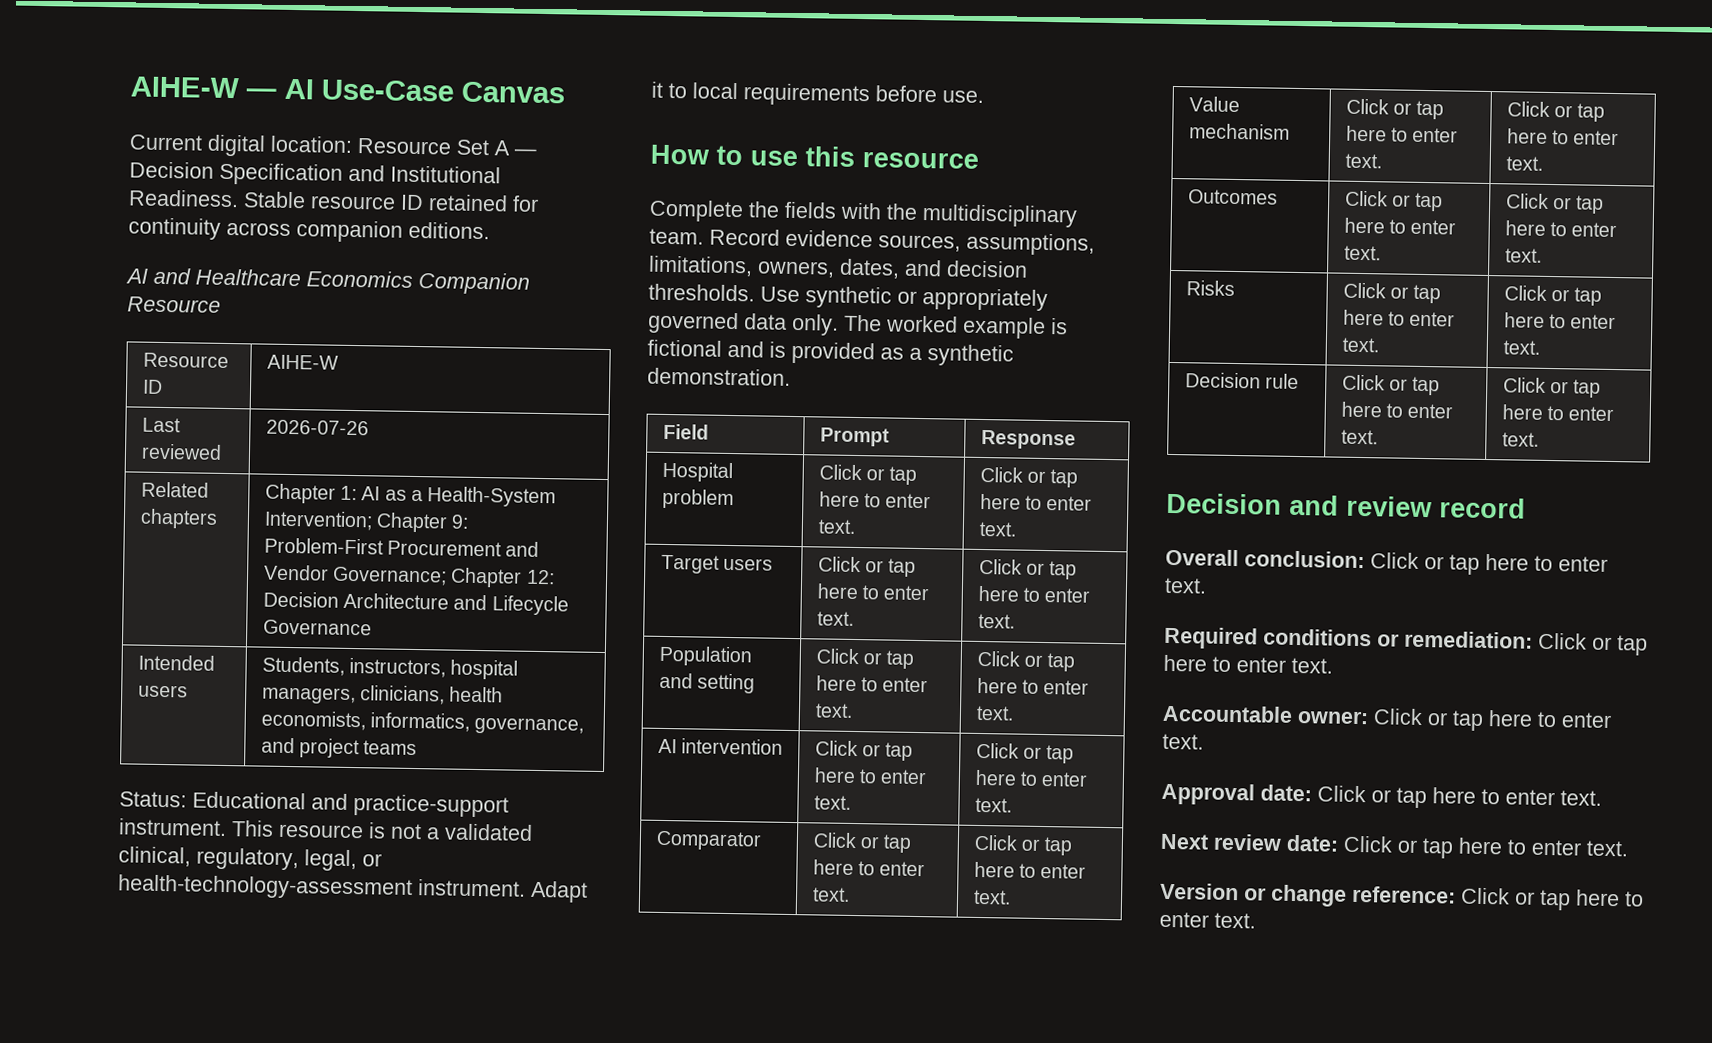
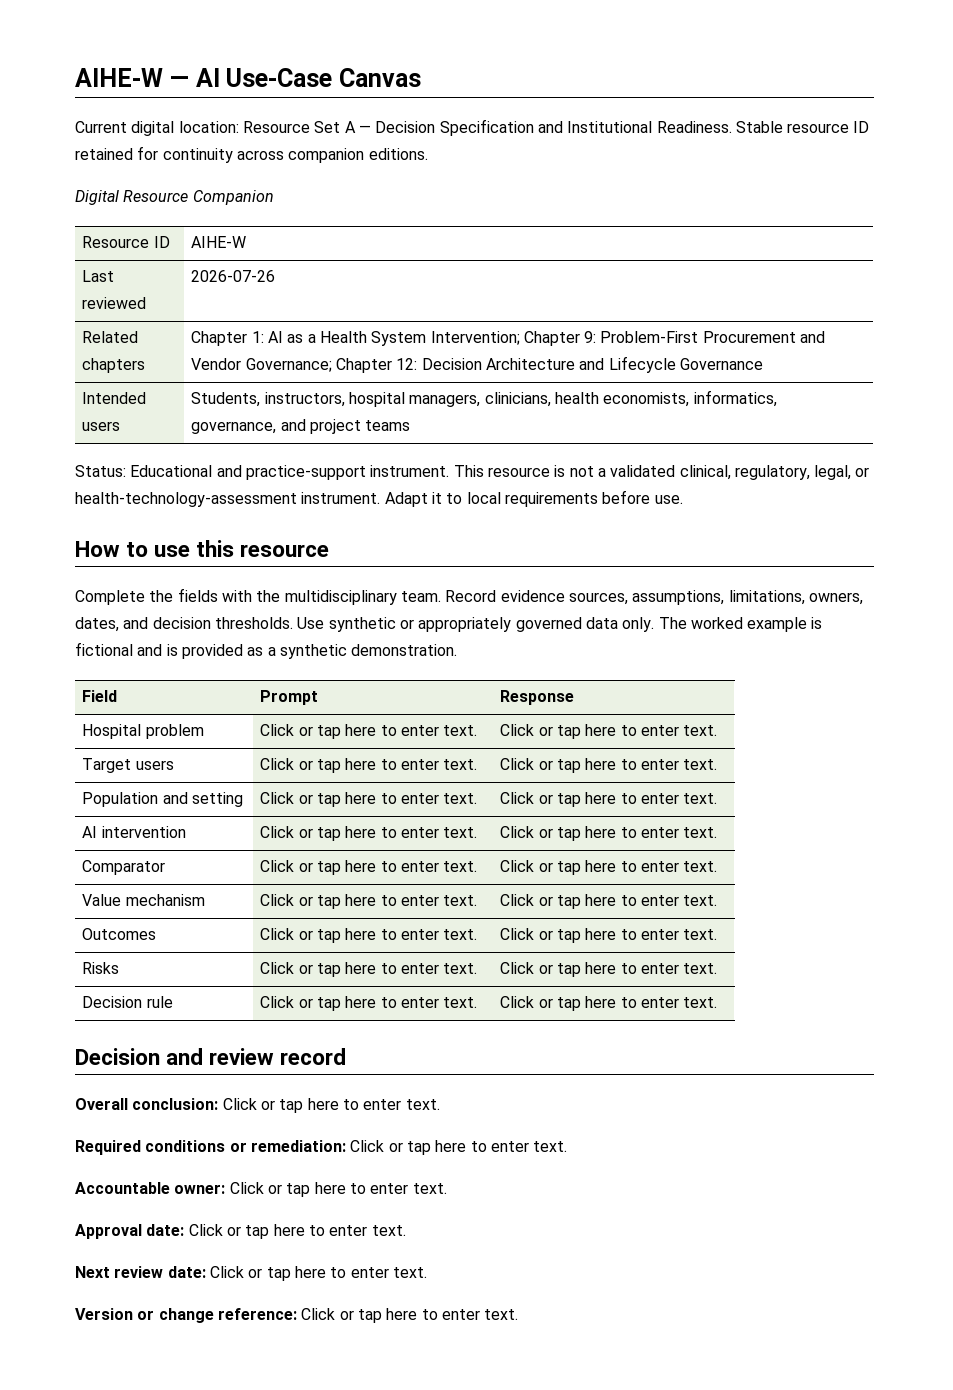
[125,267,413,288] AI and Healthcare Economics -> [75,190,189,205] Digital Resource
[127,296,221,313] Resource -> (274, 197) none
[427,486,557,508] Health-System -> [319,331,427,346] Health System

